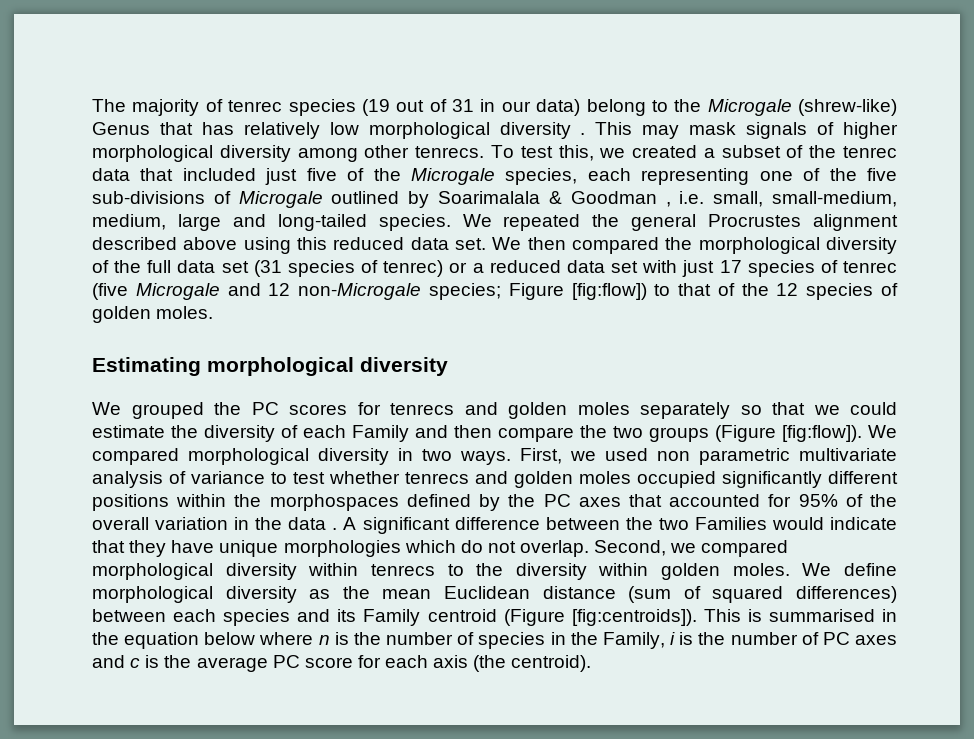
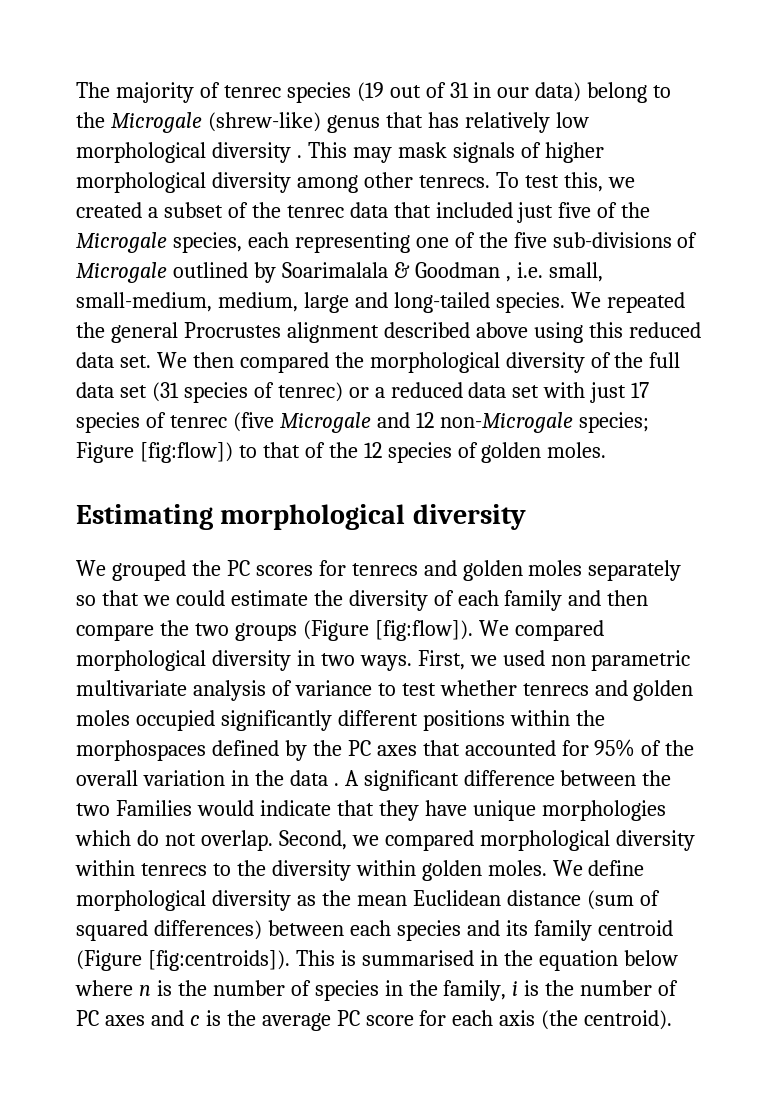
[92,122,150,135] Genus -> [326,115,380,133] genus
[352,425,409,442] Family -> [504,590,563,611] family
[363,609,421,626] Family -> [533,920,592,941] family
[602,632,665,649] Family, -> [443,980,507,1001] family,

